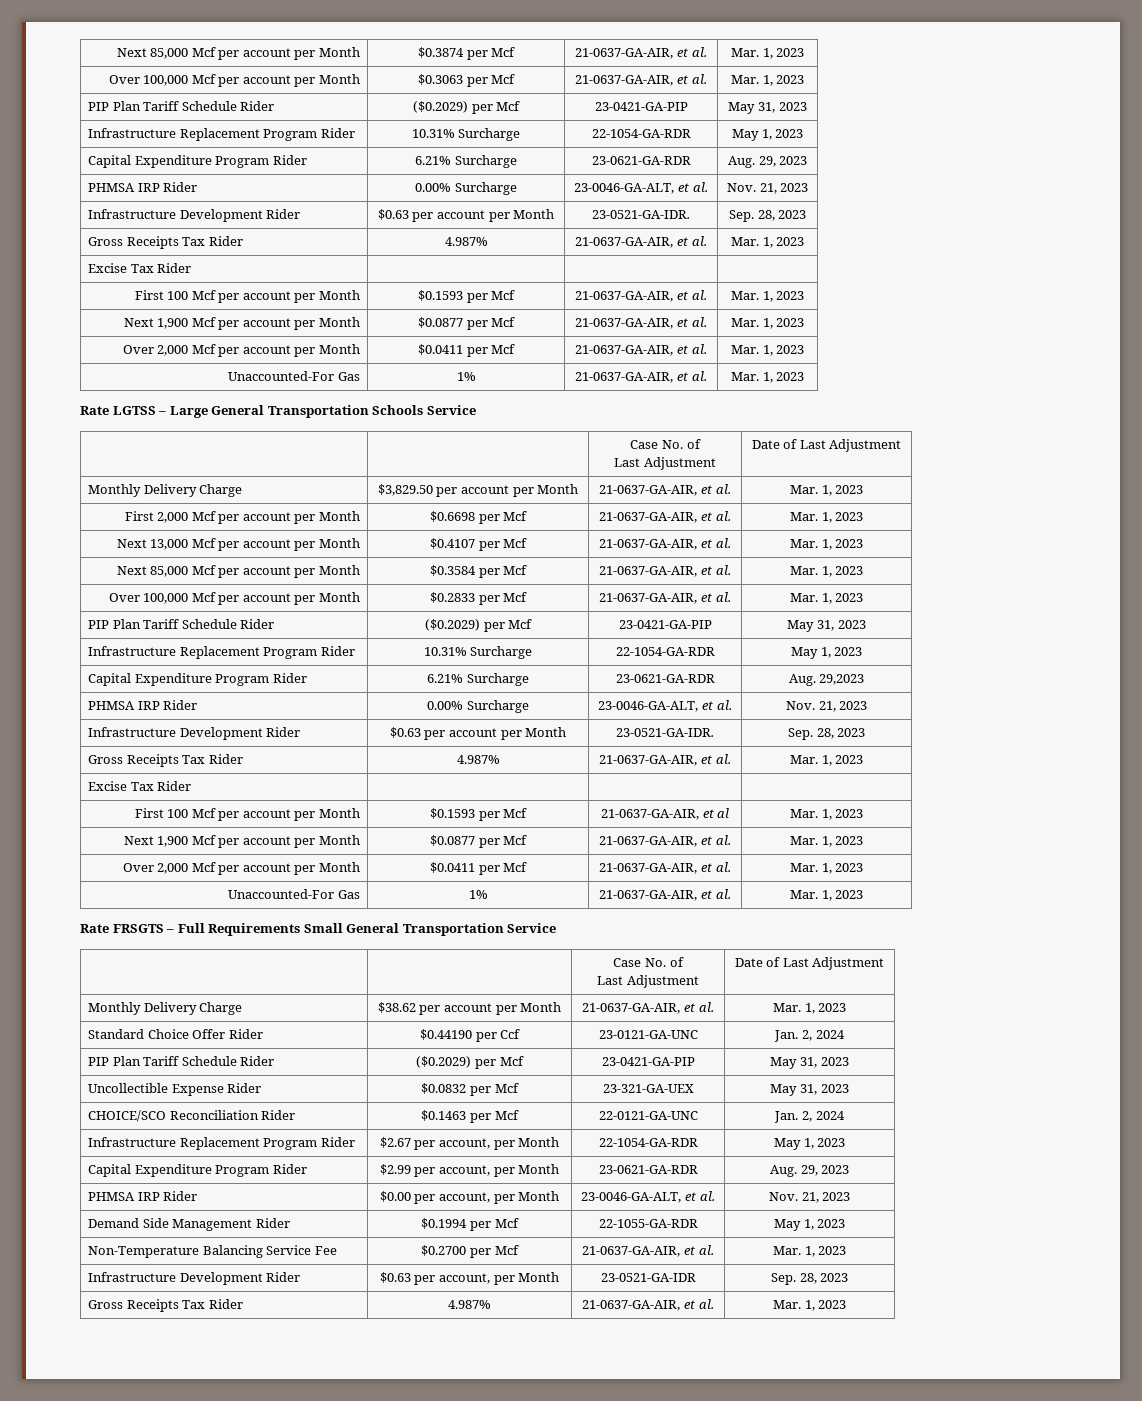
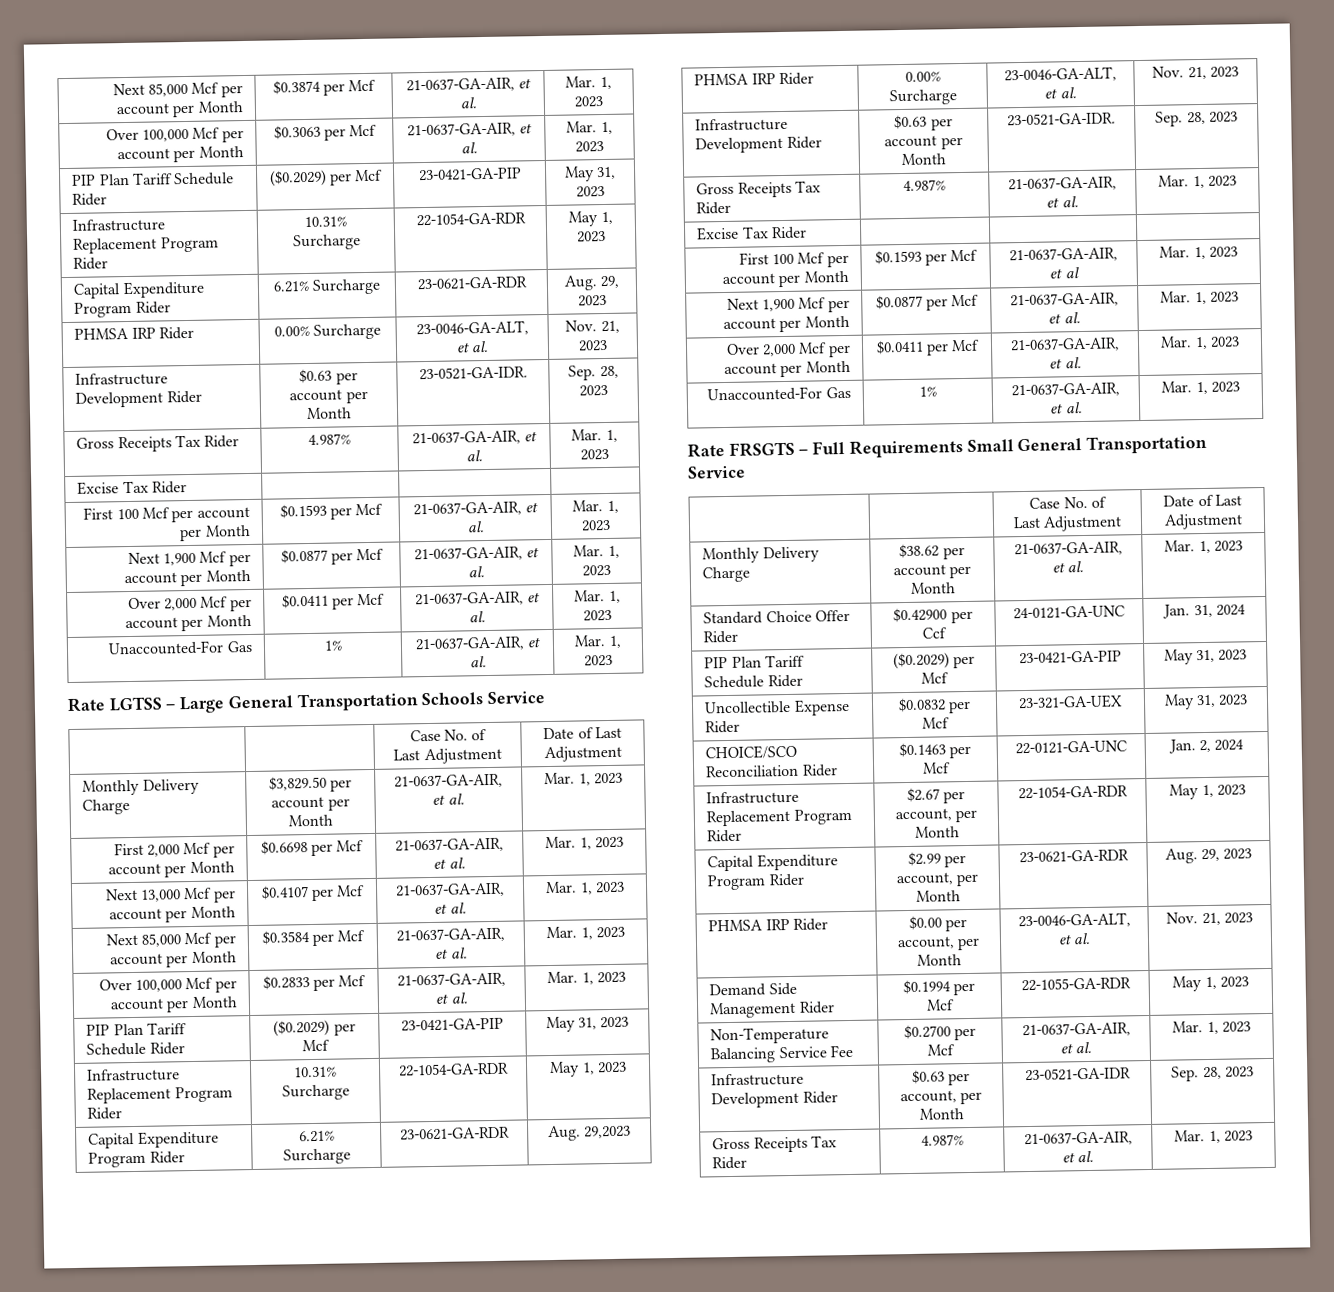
[419,1029,472,1040] $0.44190 -> [893,607,948,623] $0.42900
[598,1030,698,1039] [774,1030,812,1042] 23-0121-GA-UNC | Jan. 2, -> [1013,605,1125,620] [1162,604,1213,619] 24-0121-GA-UNC | Jan. 31,

